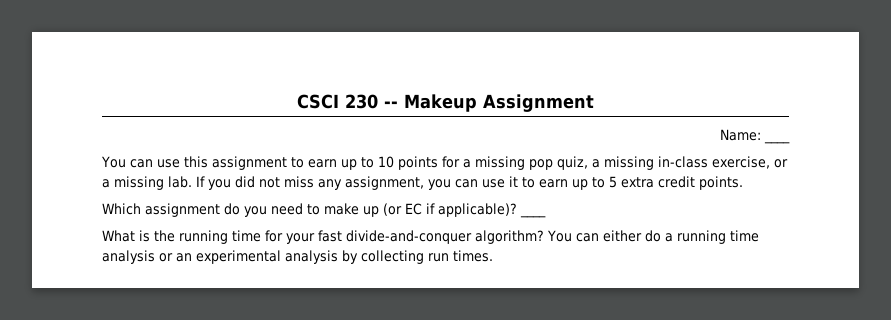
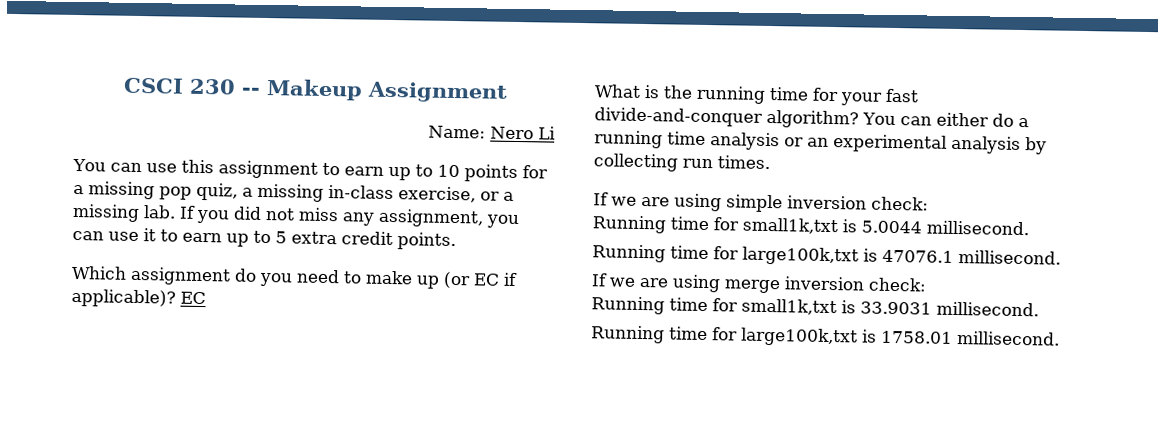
[764,140,790,144] ____ -> [490,126,556,140] Nero Li
[520,214,546,218] ____ -> [180,291,206,305] EC
(493, 256) none -> [593,192,929,213] [592,215,1029,236] [592,244,1061,266] [591,273,927,294] [591,296,1039,317] [590,325,1060,347] // If we are using simple inversion check: // Running time for small1k,txt is 5.0044 millisecond. // Running time for large100k,txt is 47076.1 millisecond. // If we are using merge inversion check: // Running time for small1k,txt is 33.9031 millisecond. // Running time for large100k,txt is 1758.01 millisecond.

